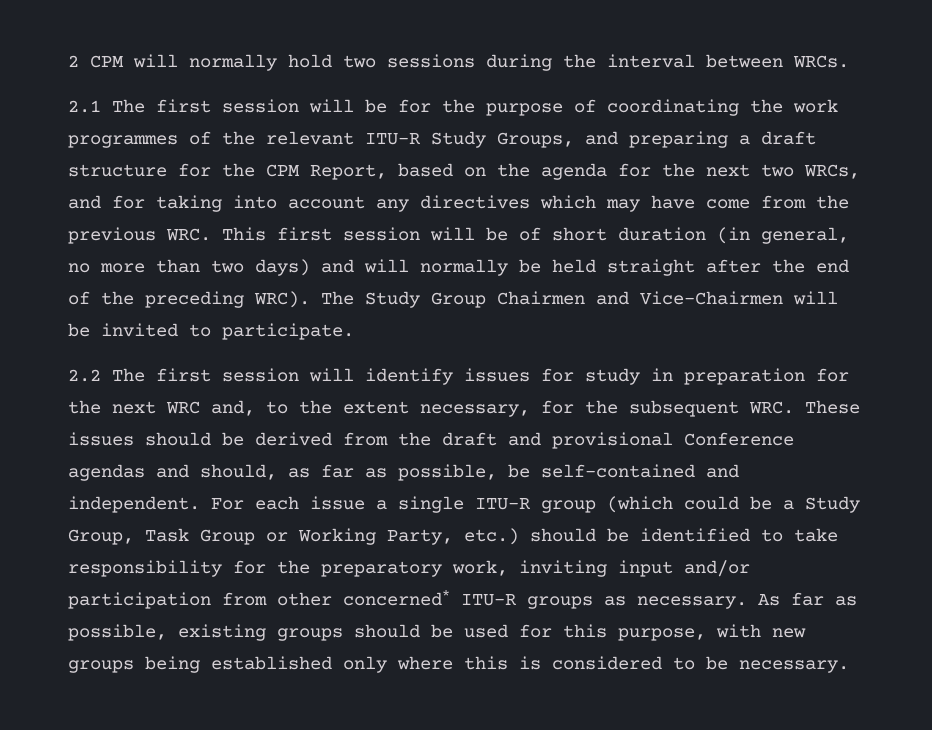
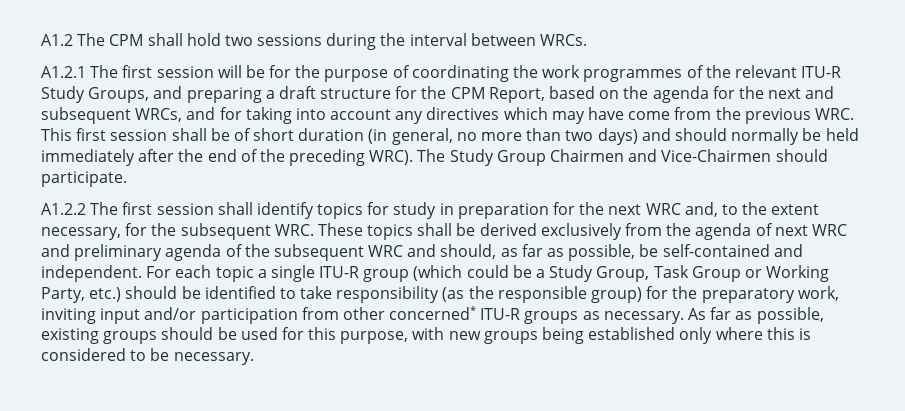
[68,54,277,71] 2 CPM will normally -> [41,33,183,46] A1.2 The CPM shall
[68,100,101,113] 2.1 -> [41,66,86,78] A1.2.1
[761,164,794,177] two -> [805,86,835,99] [41,107,131,124] and subsequent
[430,227,475,241] will -> [171,128,207,141] shall
[364,259,409,273] will -> [674,128,727,141] should
[607,259,695,276] straight -> [41,149,135,166] immediately
[793,291,838,305] [68,323,211,337] will be invited to -> [775,149,828,162] should
[68,368,530,385] 2.2 The first session will identify issues -> [41,202,364,219] A1.2.2 The first session shall identify topics
[68,432,211,446] issues should -> [367,223,453,240] topics shall
[343,432,794,449] [68,464,145,481] from the draft and provisional Conference agendas -> [540,223,847,240] [41,244,404,261] exclusively from the agenda of next WRC and preliminary agenda of the subsequent WRC
[310,496,365,510] issue -> [215,266,254,282] topic
(222, 568) none -> [442,286,643,303] (as the responsible group)

